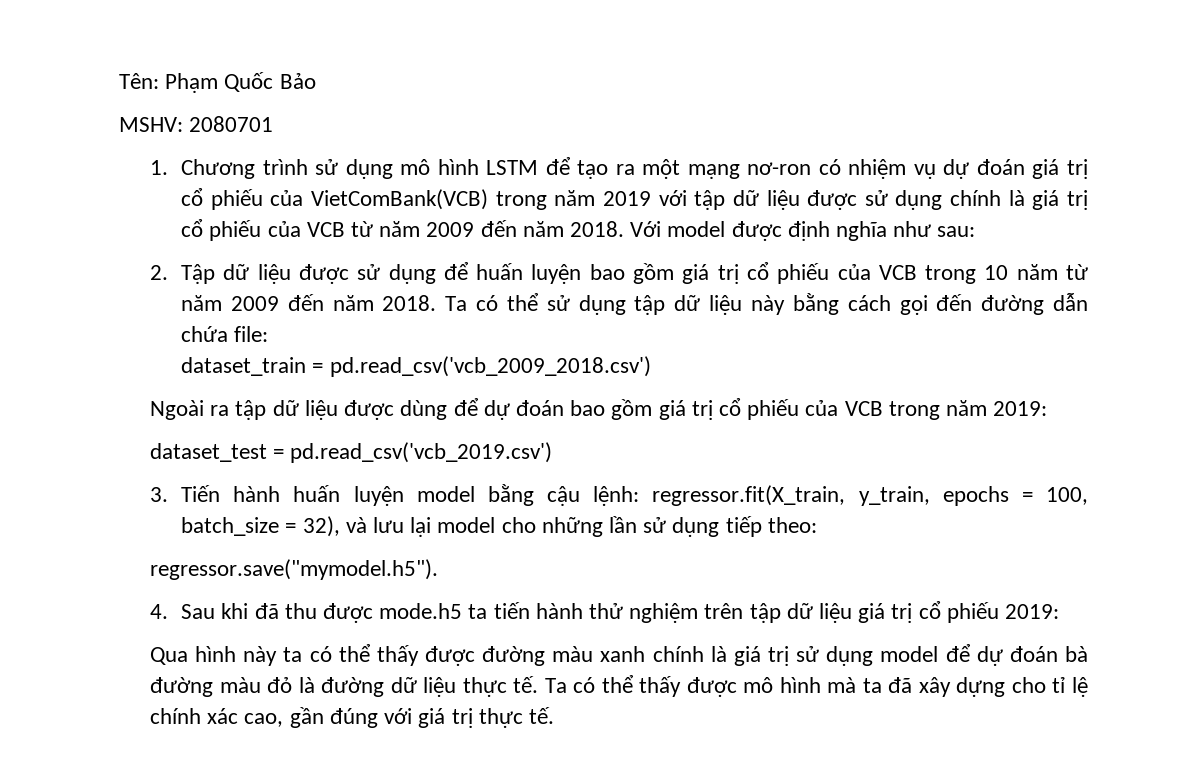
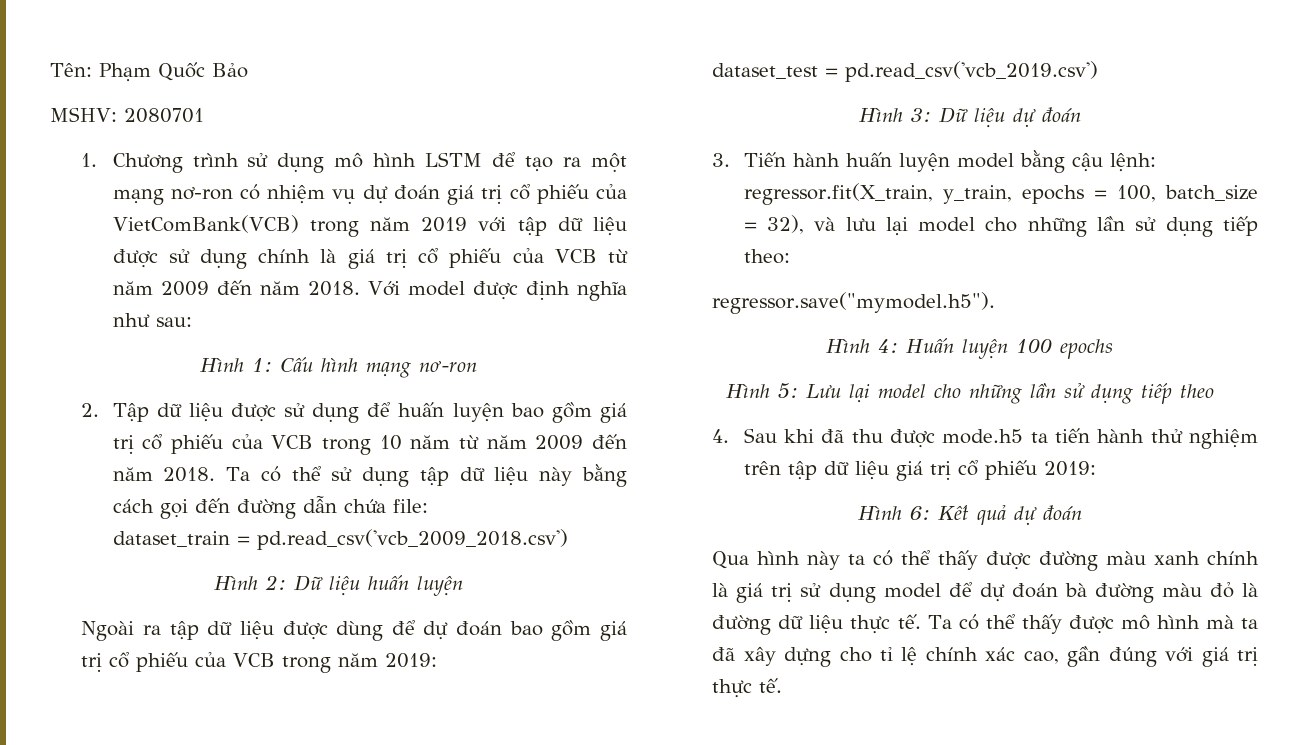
(976, 231) none -> [200,357,477,378] // Hình 1: Cấu hình mạng nơ-ron
(651, 366) none -> [214,575,463,596] // Hình 2: Dữ liệu huấn luyện
(553, 452) none -> [858,107,1081,128] // Hình 3: Dữ liệu dự đoán
(439, 569) none -> [826,338,1113,359] [725,383,1214,404] // Hình 4: Huấn luyện 100 epochs // Hình 5: Lưu lại model cho những lần sử dụng tiếp theo
(1060, 611) none -> [857,505,1082,525] // Hình 6: Kết quả dự đoán

